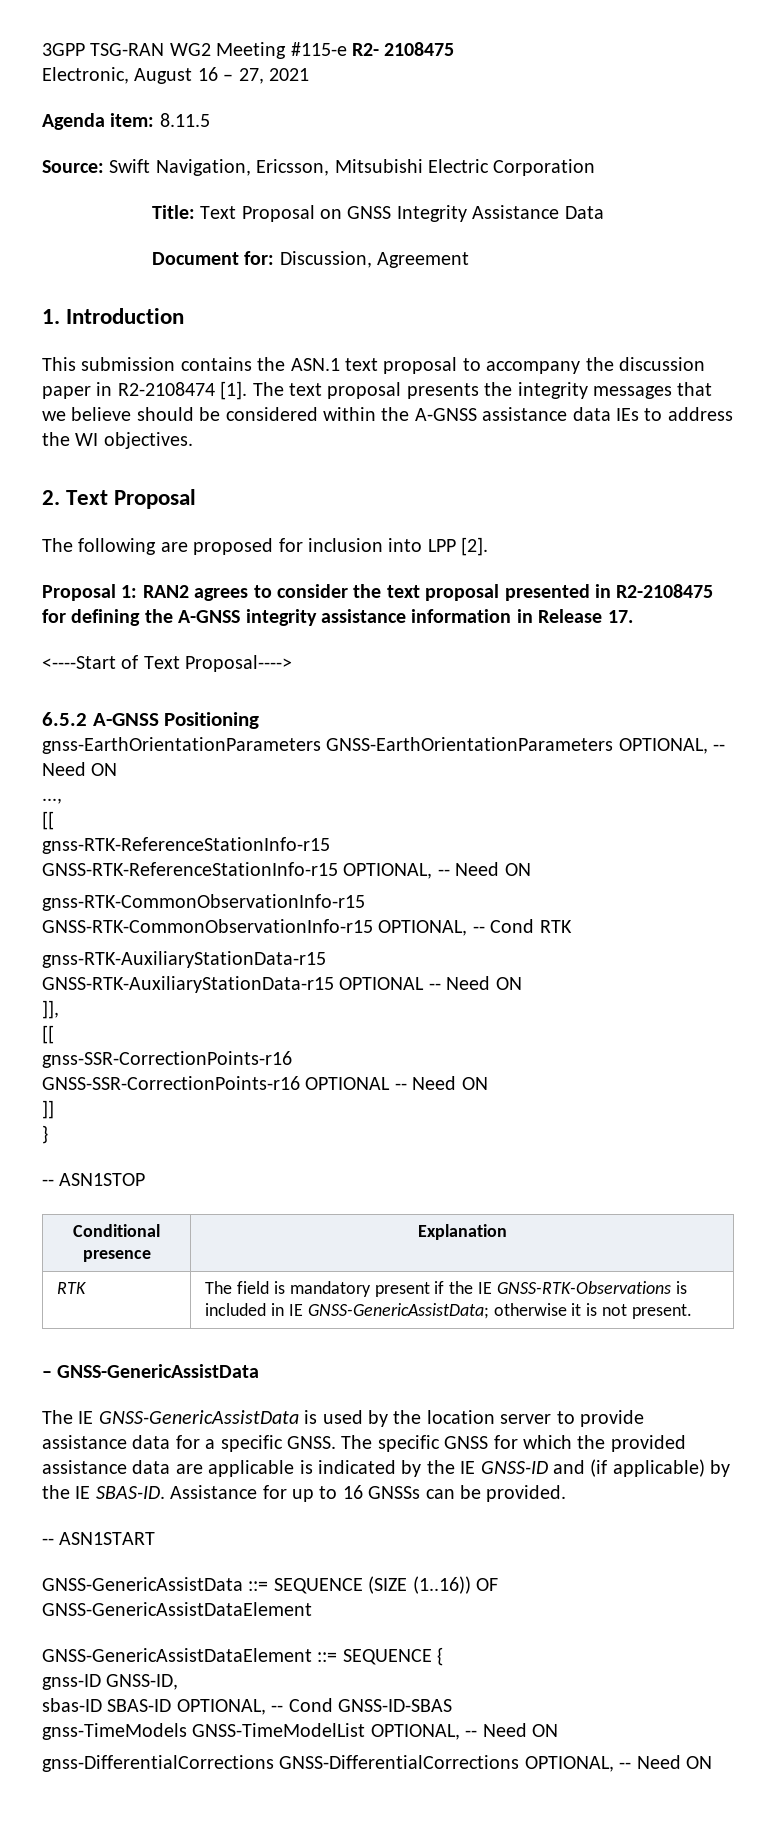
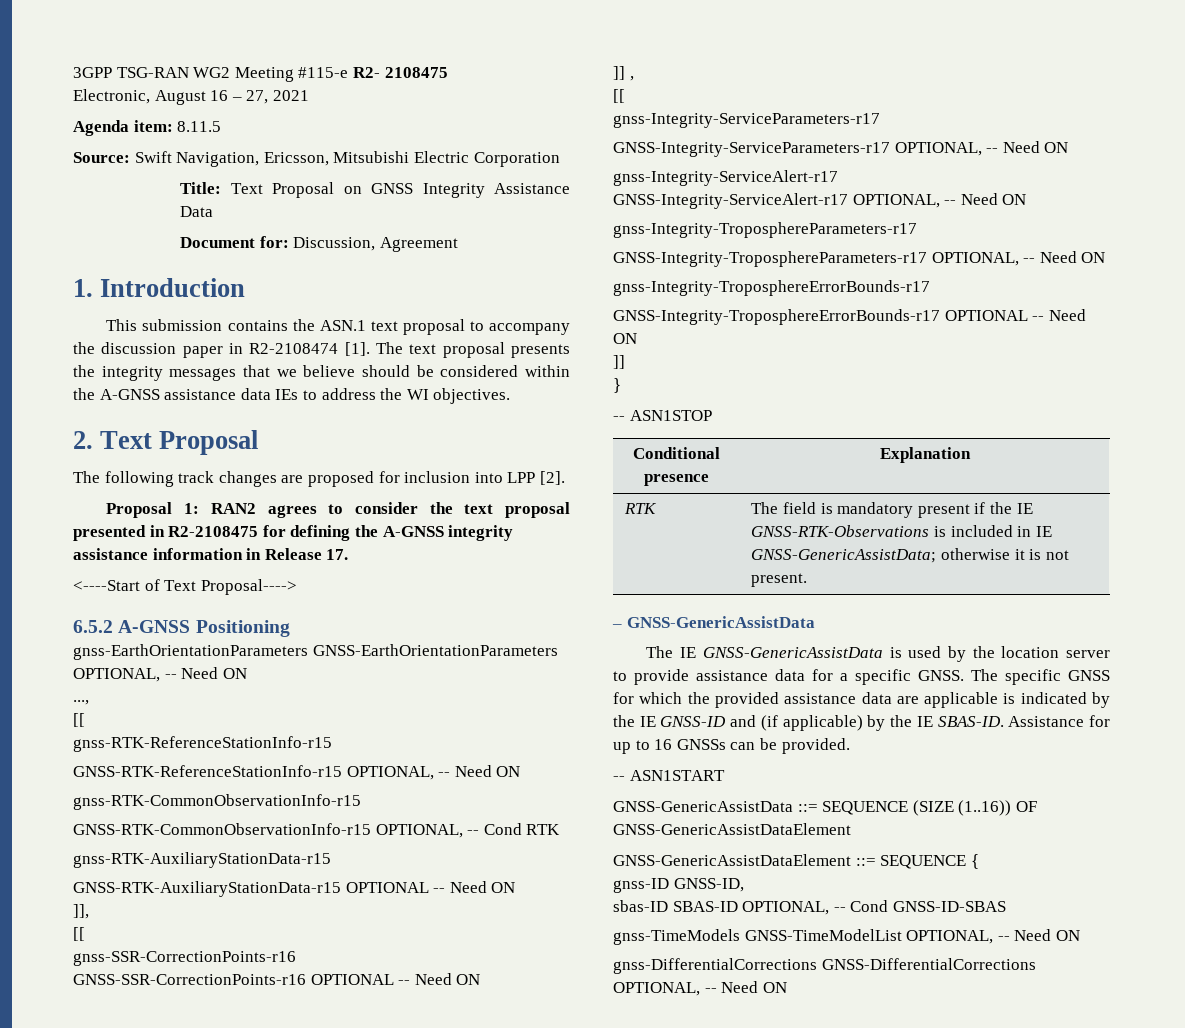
(157, 546) none -> [178,471,277,487] track changes
(488, 1083) none -> [613,66,634,81] [613,89,625,103] [613,113,880,128] [613,141,1069,157] [613,170,838,186] [613,193,1027,209] [613,222,917,238] [613,251,1106,267] [613,280,930,296] [613,309,1086,325] [613,333,637,344] // ]] , // [[ // gnss-Integrity-ServiceParameters-r17 // GNSS-Integrity-ServiceParameters-r17 OPTIONAL, -- Need ON // gnss-Integrity-ServiceAlert-r17 // GNSS-Integrity-ServiceAlert-r17 OPTIONAL, -- Need ON // gnss-Integrity-TroposphereParameters-r17 // GNSS-Integrity-TroposphereParameters-r17 OPTIONAL, -- Need ON // gnss-Integrity-TroposphereErrorBounds-r17 // GNSS-Integrity-TroposphereErrorBounds-r17 OPTIONAL -- Need ON

